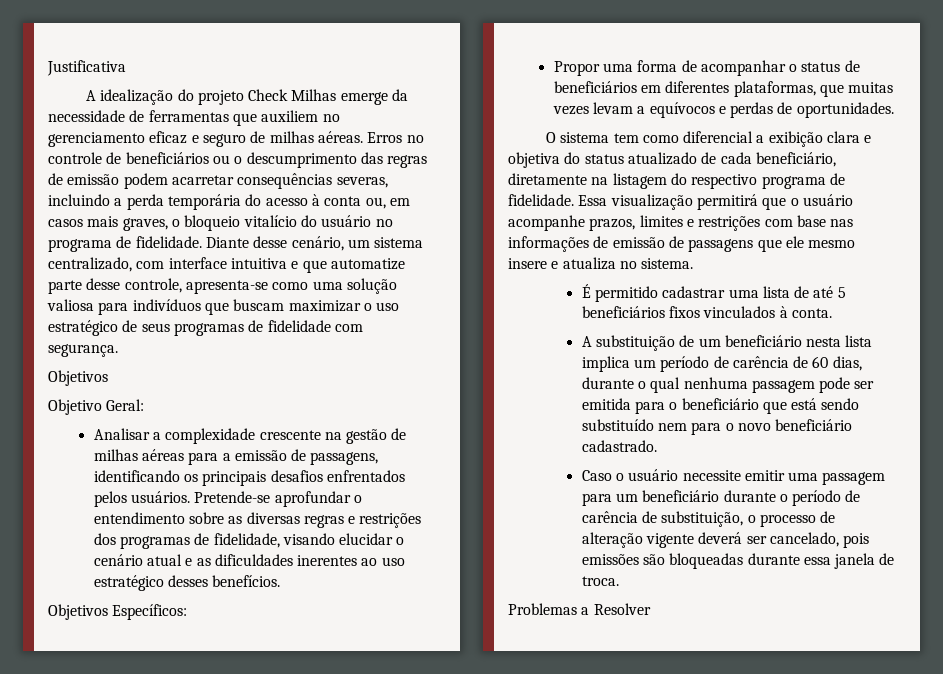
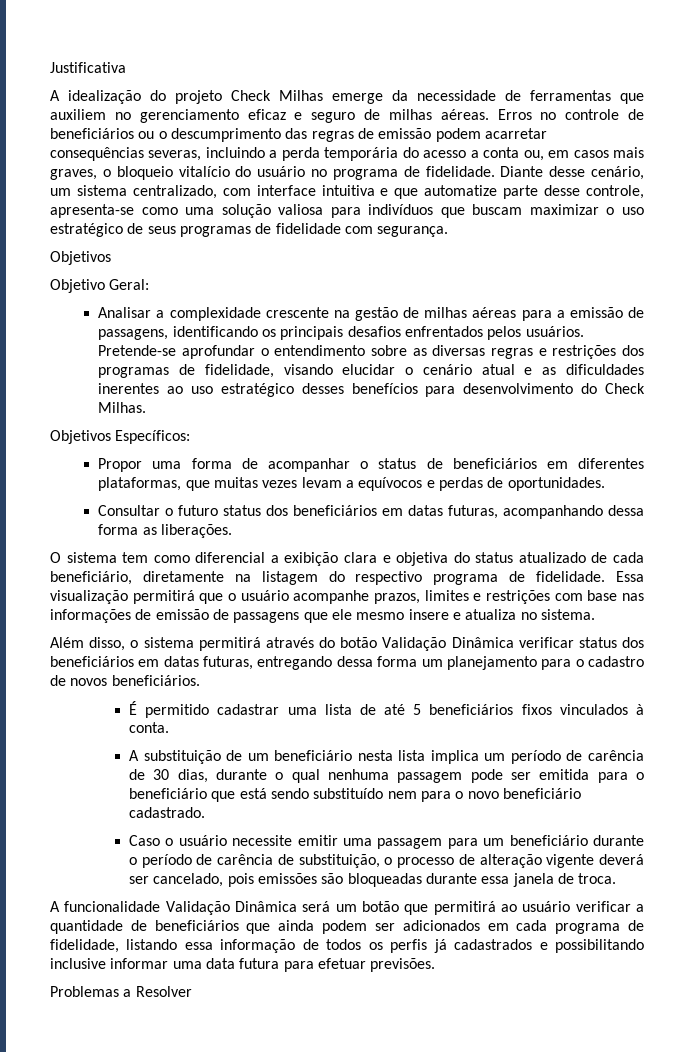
[311,194,320,206] à -> [470,150,479,158] a
[212,575,281,587] benefícios. -> [351,383,645,397] [98,402,147,413] benefícios para desenvolvimento do Check Milhas.
(894, 110) none -> [98,505,644,519] [98,524,232,538] // Consultar o futuro status dos beneficiários em datas futuras, acompanhando dessa forma as liberações.
(694, 263) none -> [50,637,644,651] [50,656,645,670] [50,675,200,686] // Além disso, o sistema permitirá através do botão Validação Dinâmica verificar status dos beneficiários em datas futuras, entregando dessa forma um planejamento para o cadastro de novos beneficiários.
[812,356,829,368] 60 -> [153,769,170,780] 30
(619, 581) none -> [50,901,644,915] [50,920,644,934] [50,939,644,953] [50,958,436,972] // A funcionalidade Validação Dinâmica será um botão que permitirá ao usuário verificar a quantidade de beneficiários que ainda podem ser adicionados em cada programa de fidelidade, listando essa informação de todos os perfis já cadastrados e possibilitando inclusive informar uma data futura para efetuar previsões.

